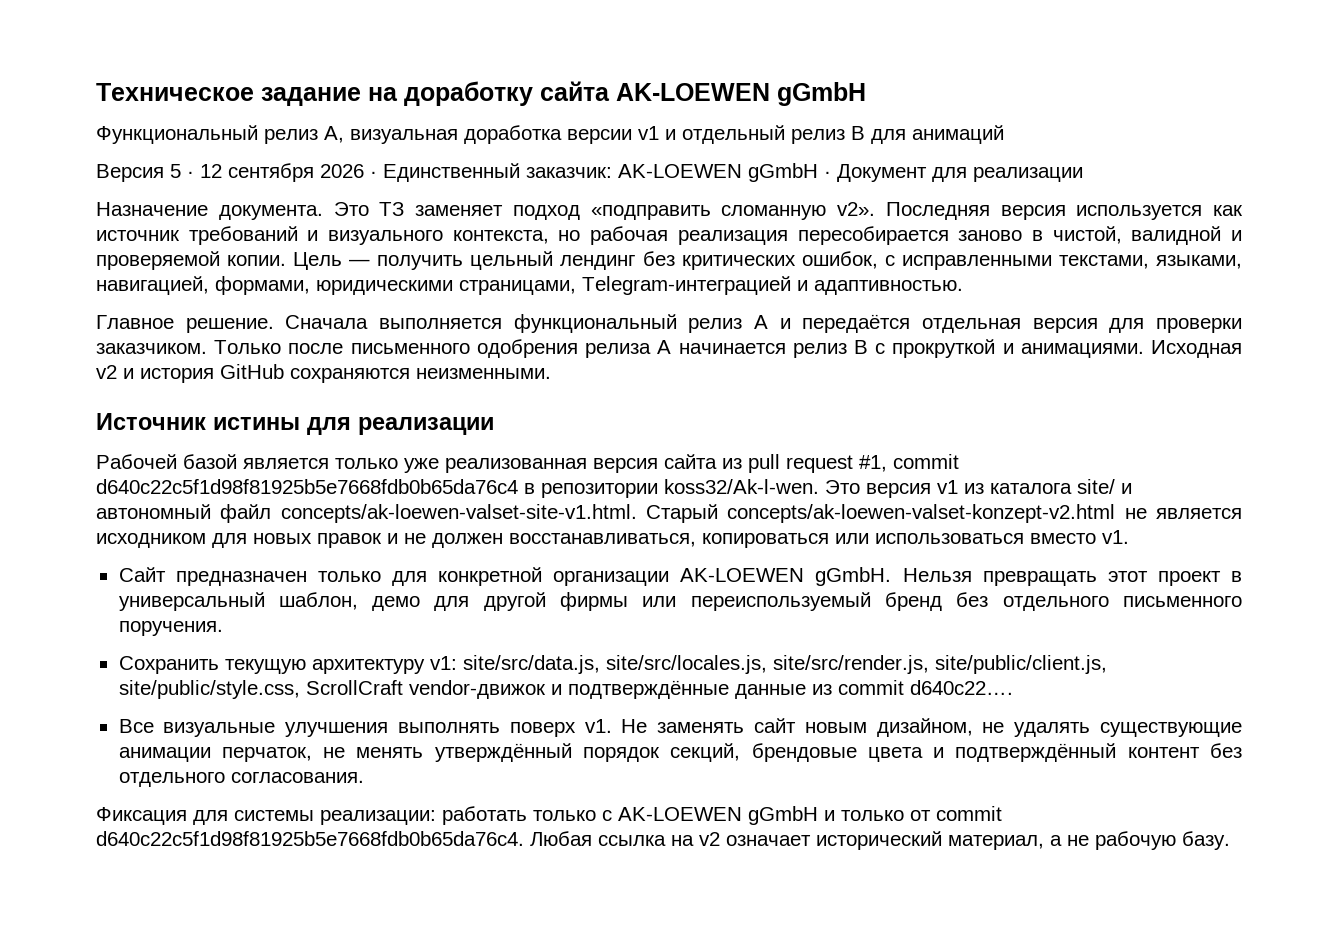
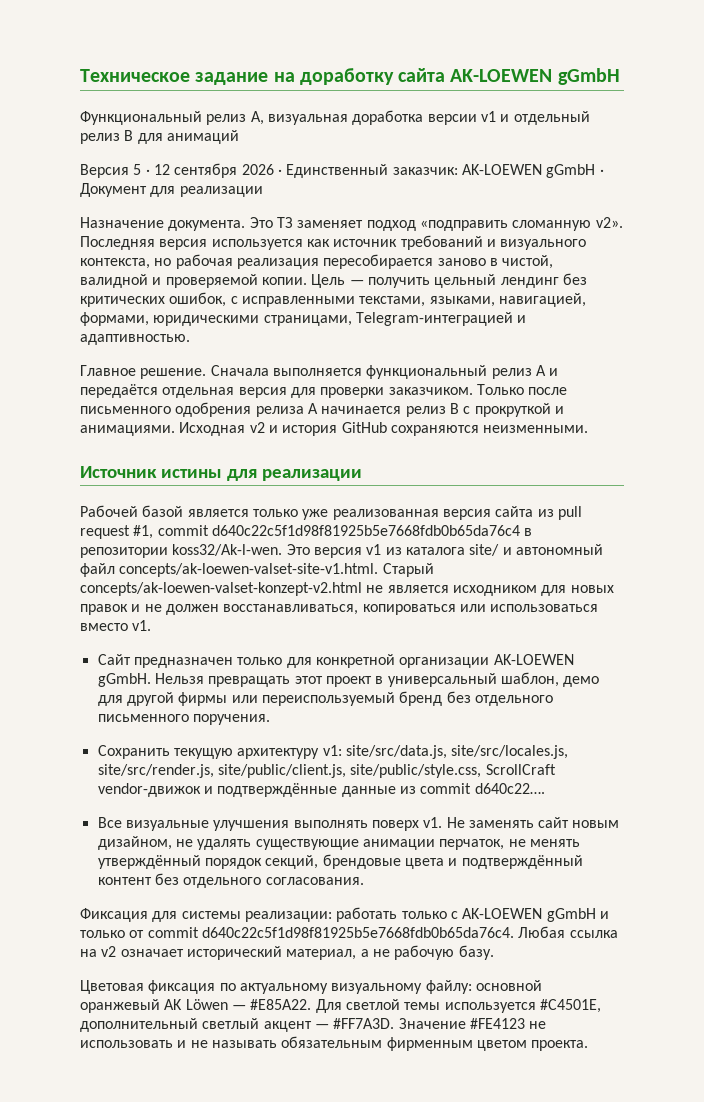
(1230, 840) none -> [80,980,542,994] [80,999,601,1013] [80,1018,547,1032] [80,1036,589,1051] // Цветовая фиксация по актуальному визуальному файлу: основной оранжевый AK Löwen — #E85A22. Для светлой темы используется #C4501E, дополнительный светлый акцент — #FF7A3D. Значение #FE4123 не использовать и не называть обязательным фирменным цветом проекта.

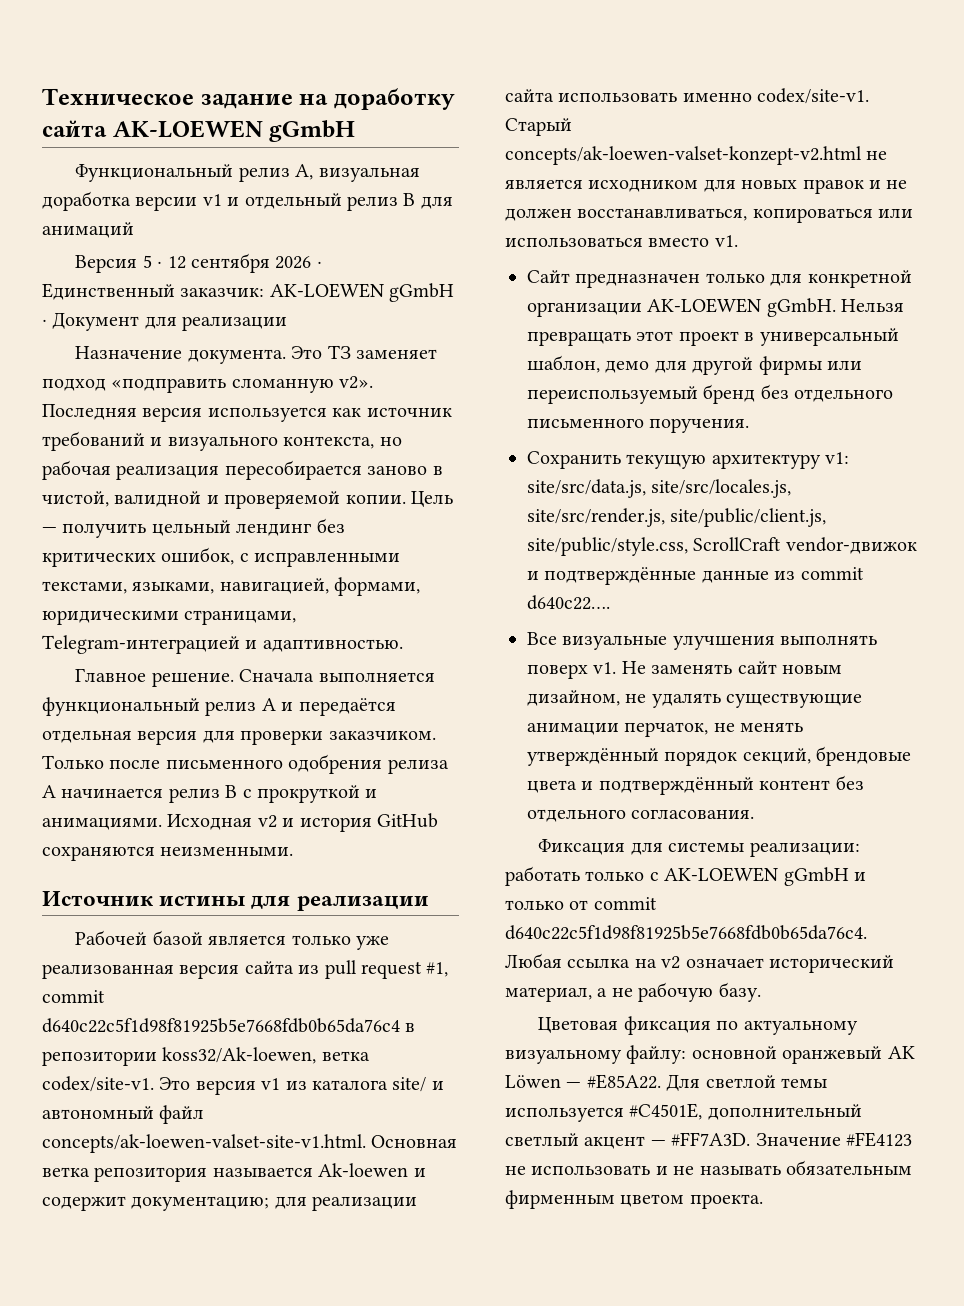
[172,544,283,556] koss32/Ak-l-wen. -> [162,1047,370,1064] [42,1076,154,1092] koss32/Ak-loewen, ветка codex/site-v1.
(379, 570) none -> [371,1135,458,1148] [42,1163,426,1182] [42,1196,418,1211] [505,88,870,104] Основная ветка репозитория называется Ak-loewen и содержит документацию; для реализации сайта использовать именно codex/site-v1.

